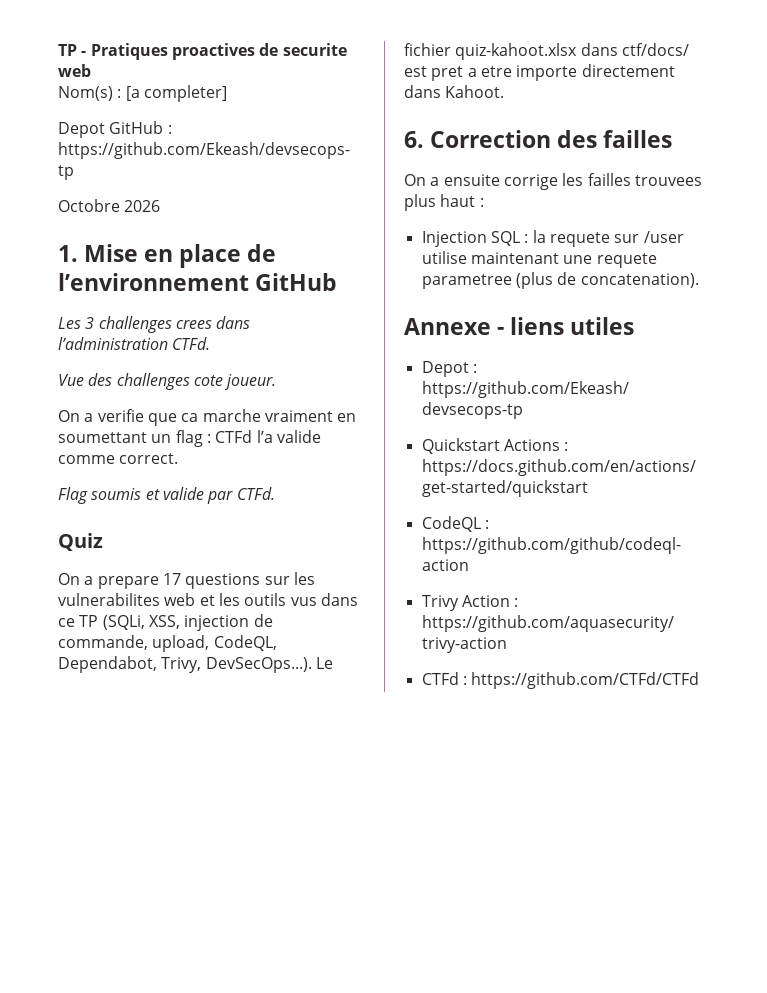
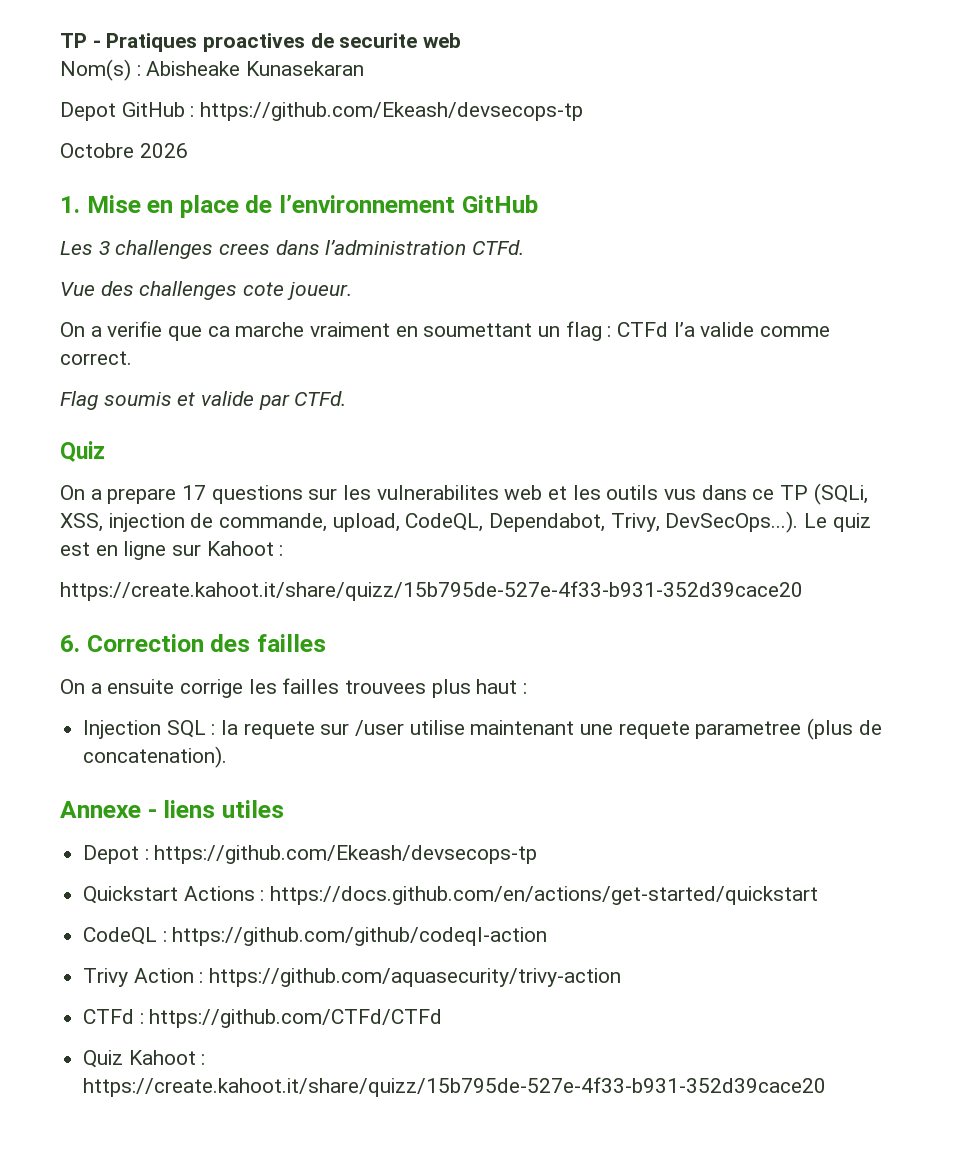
[125,85,227,102] [a completer] -> [146,61,365,76] Abisheake Kunasekaran
[404,43,689,60] [404,64,675,81] [404,85,505,98] fichier quiz-kahoot.xlsx dans ctf/docs/ est pret a etre importe directement dans Kahoot. -> [832,513,871,532] [60,541,284,560] [60,581,803,601] quiz est en ligne sur Kahoot : // https://create.kahoot.it/share/quizz/15b795de-527e-4f33-b931-352d39cace20
(700, 680) none -> [83,1050,206,1068] [83,1077,827,1097] // Quiz Kahoot : https://create.kahoot.it/share/quizz/15b795de-527e-4f33-b931-352d39cace20

